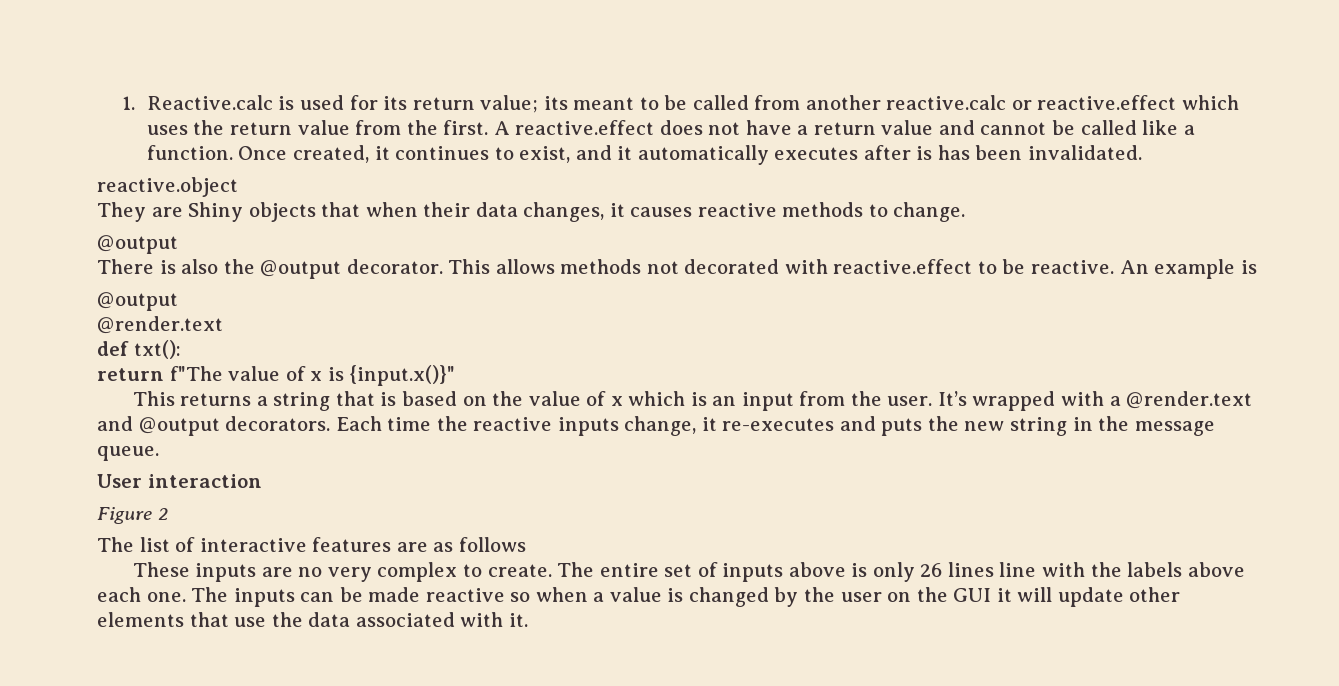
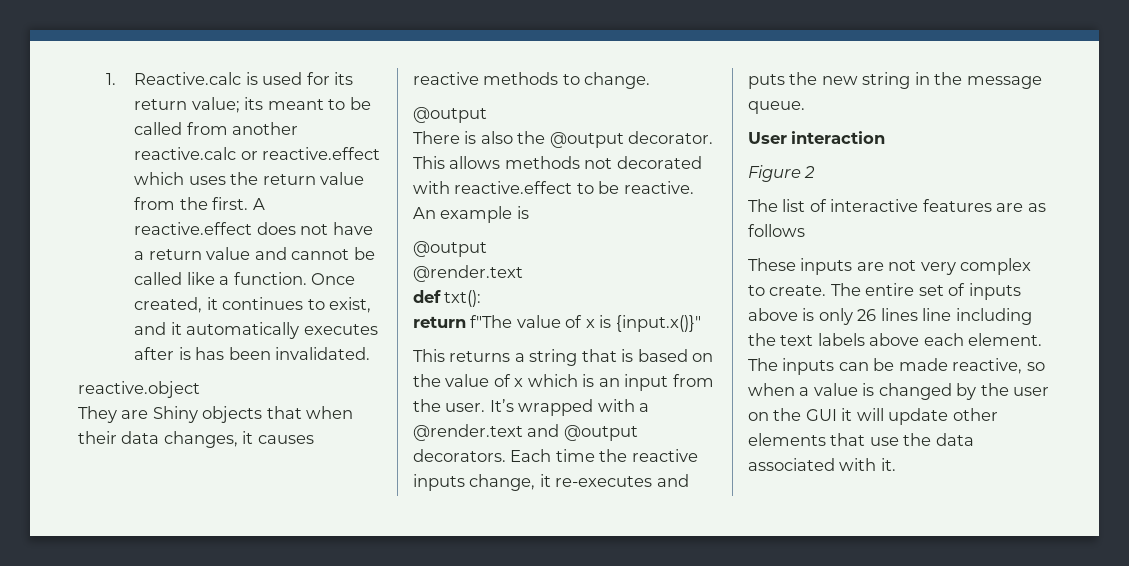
[298,567,323,577] no -> [888,260,917,271] not
[1041,562,1122,577] with the -> [955,308,1032,325] [748,333,814,346] including the text
[146,592,186,602] one. -> [968,333,1043,346] element.
[425,588,505,602] reactive -> [952,358,1023,374] reactive,

